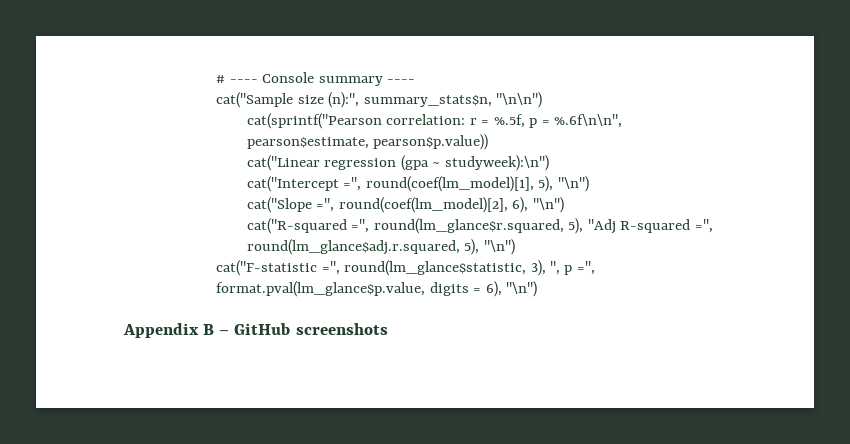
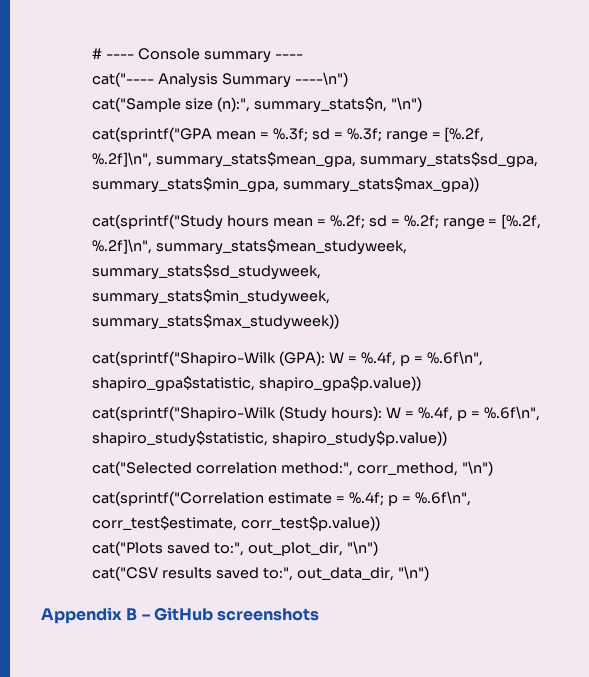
(415, 81) none -> [92,72,348,88] // cat("---- Analysis Summary ----\n")
[495,92,542,108] [246,113,623,129] [246,134,489,150] [246,155,549,171] [246,176,589,192] [246,197,564,213] [246,218,713,234] [246,239,515,255] [216,260,595,276] [216,281,502,297] "\n\n") // cat(sprintf("Pearson correlation: r = %.5f, p = %.6f\n\n", pearson$estimate, pearson$p.value)) // cat("Linear regression (gpa ~ studyweek):\n") // cat("Intercept =", round(coef(lm_model)[1], 5), "\n") // cat("Slope =", round(coef(lm_model)[2], 6), "\n") // cat("R-squared =", round(lm_glance$r.squared, 5), "Adj R-squared =", round(lm_glance$adj.r.squared, 5), "\n") // cat("F-statistic =", round(lm_glance$statistic, 3), ", p =", format.pval(lm_glance$p.value, digits = 6), -> [390,97,422,112] [92,127,485,143] [92,152,539,168] [92,177,480,193] [92,214,542,230] [92,239,408,255] [92,264,322,280] [92,289,331,305] [92,314,340,330] [92,351,483,366] [92,376,422,392] [92,406,540,422] [92,431,448,447] [92,461,493,476] [92,491,471,506] [92,516,381,531] [92,541,378,556] [92,566,394,581] "\n") // cat(sprintf("GPA mean = %.3f; sd = %.3f; range = [%.2f, %.2f]\n", summary_stats$mean_gpa, summary_stats$sd_gpa, summary_stats$min_gpa, summary_stats$max_gpa)) // cat(sprintf("Study hours mean = %.2f; sd = %.2f; range = [%.2f, %.2f]\n", summary_stats$mean_studyweek, summary_stats$sd_studyweek, summary_stats$min_studyweek, summary_stats$max_studyweek)) // cat(sprintf("Shapiro-Wilk (GPA): W = %.4f, p = %.6f\n", shapiro_gpa$statistic, shapiro_gpa$p.value)) // cat(sprintf("Shapiro-Wilk (Study hours): W = %.4f, p = %.6f\n", shapiro_study$statistic, shapiro_study$p.value)) // cat("Selected correlation method:", corr_method, "\n") // cat(sprintf("Correlation estimate = %.4f; p = %.6f\n", corr_test$estimate, corr_test$p.value)) // cat("Plots saved to:", out_plot_dir, "\n") // cat("CSV results saved to:", out_data_dir,

